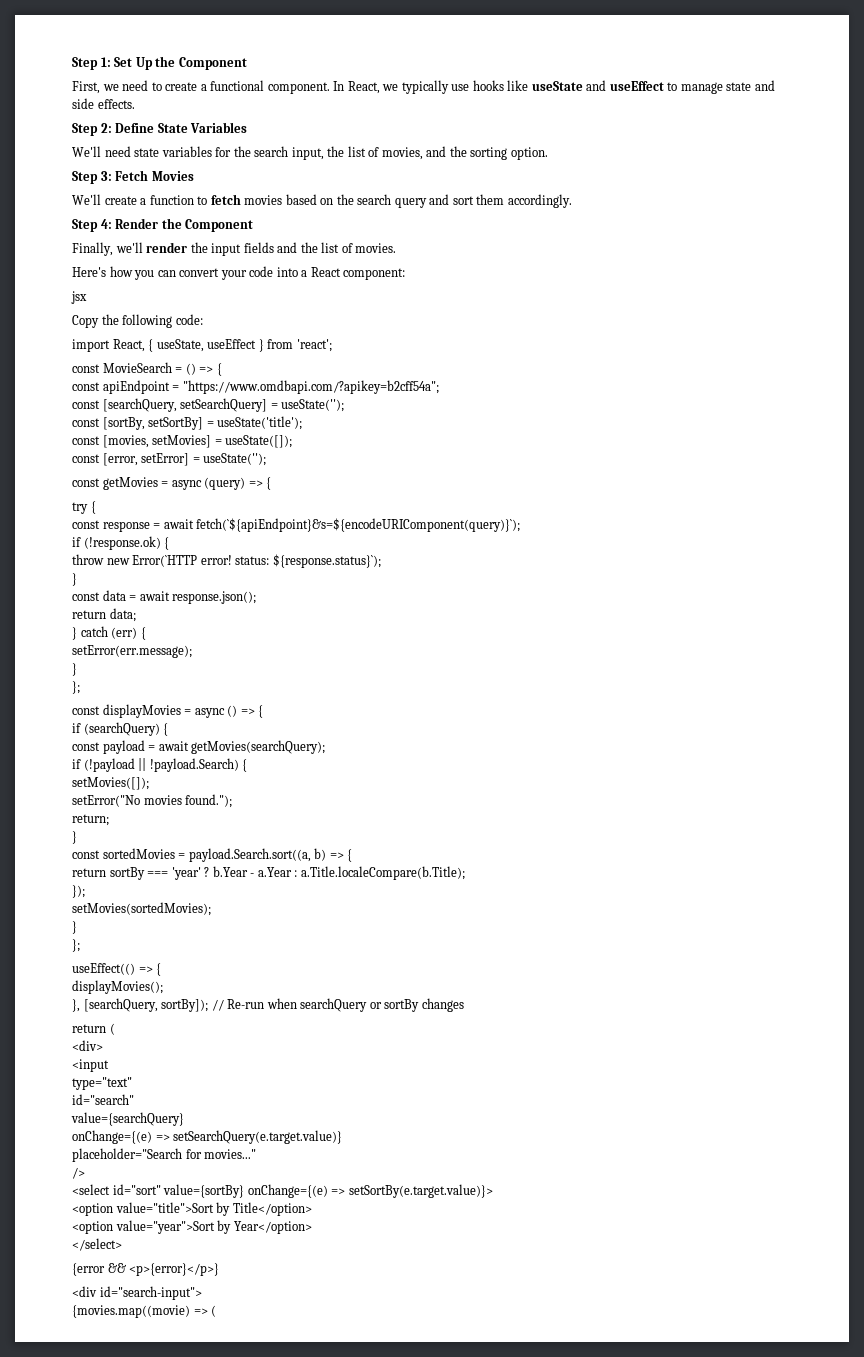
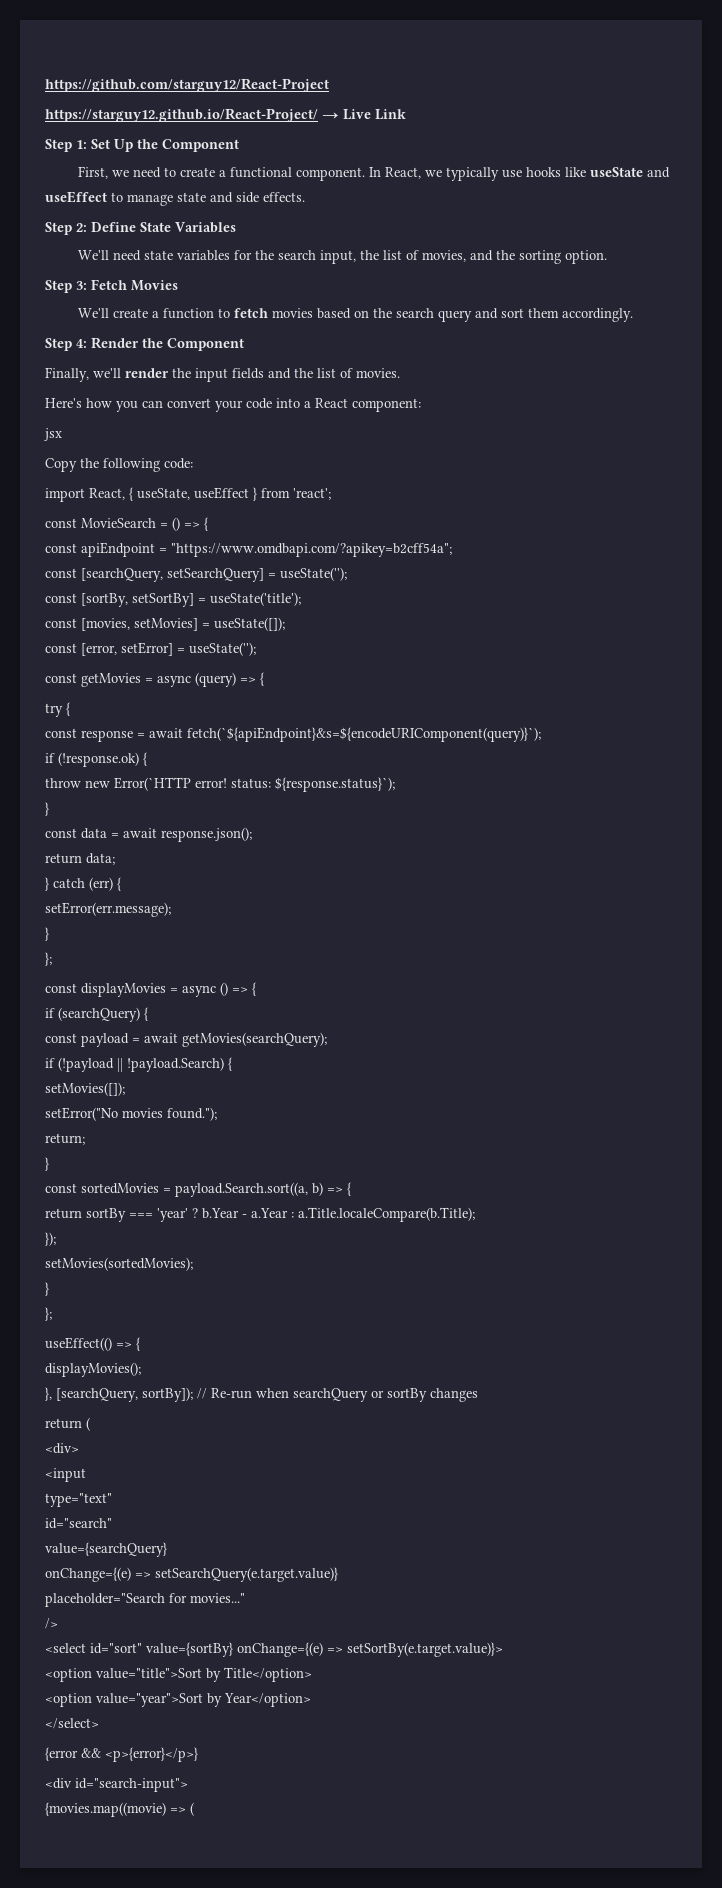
(72, 63) none -> [45,78,329,92] [45,108,406,122] https://github.com/starguy12/React-Project // https://starguy12.github.io/React-Project/ → Live Link //

